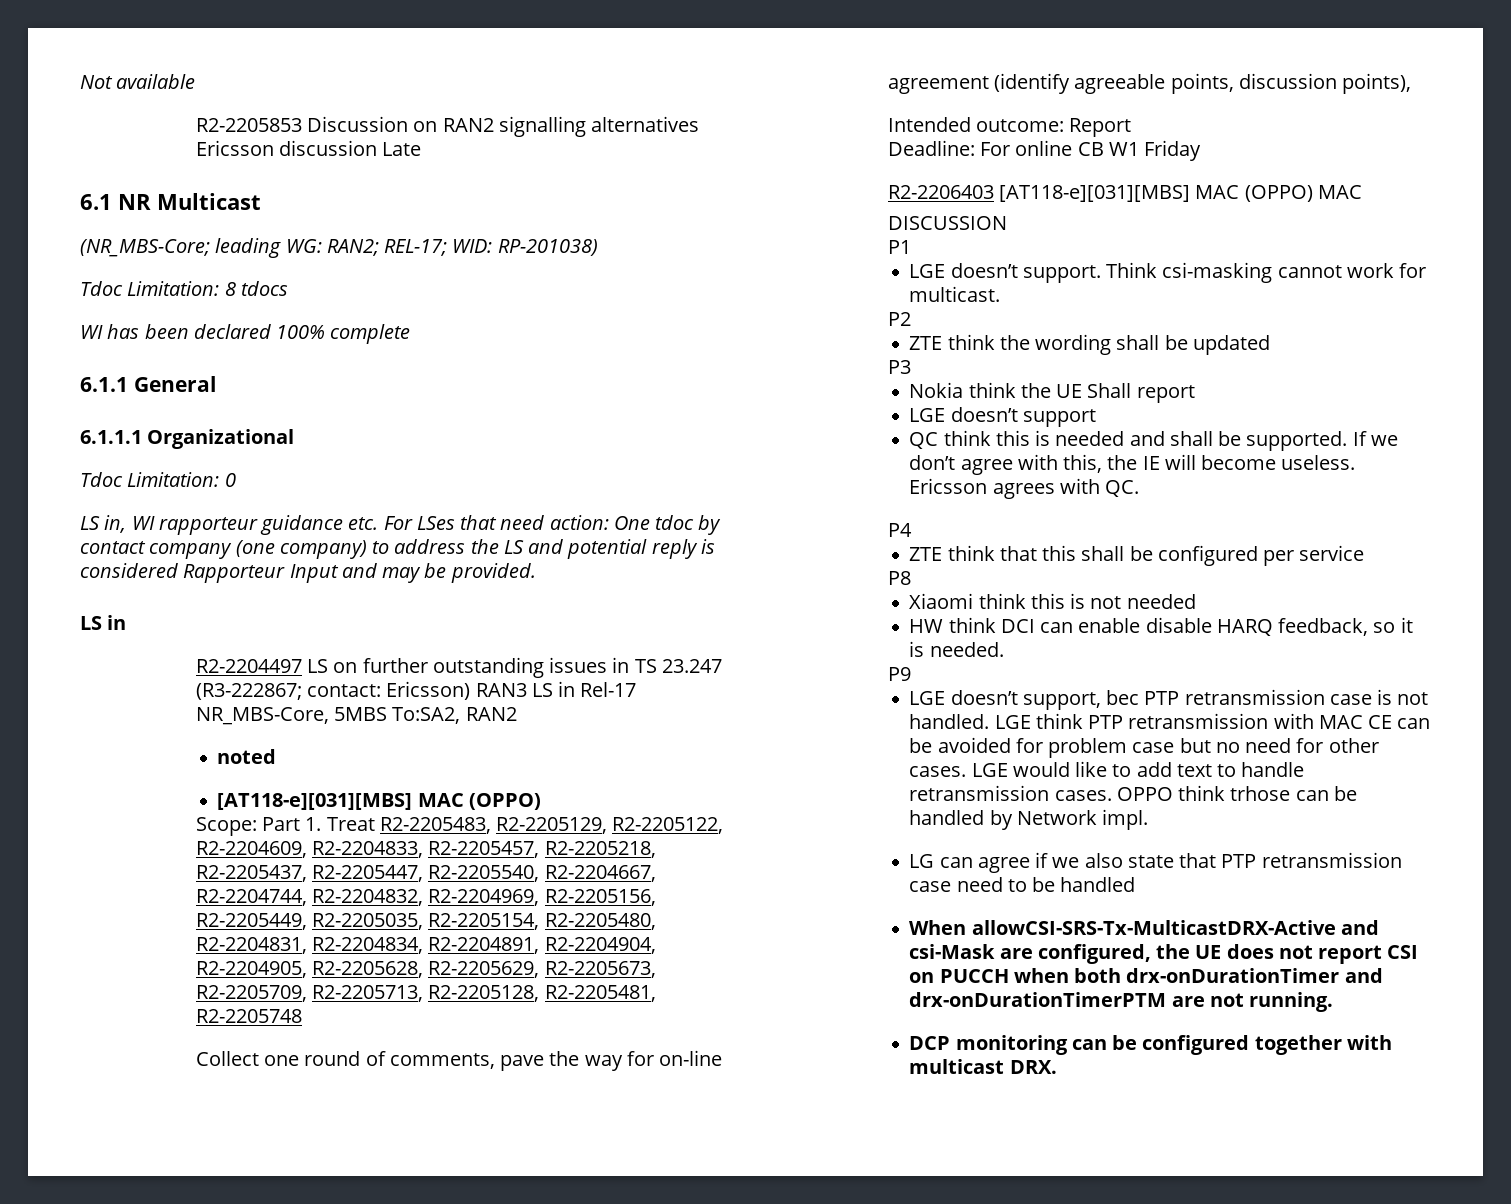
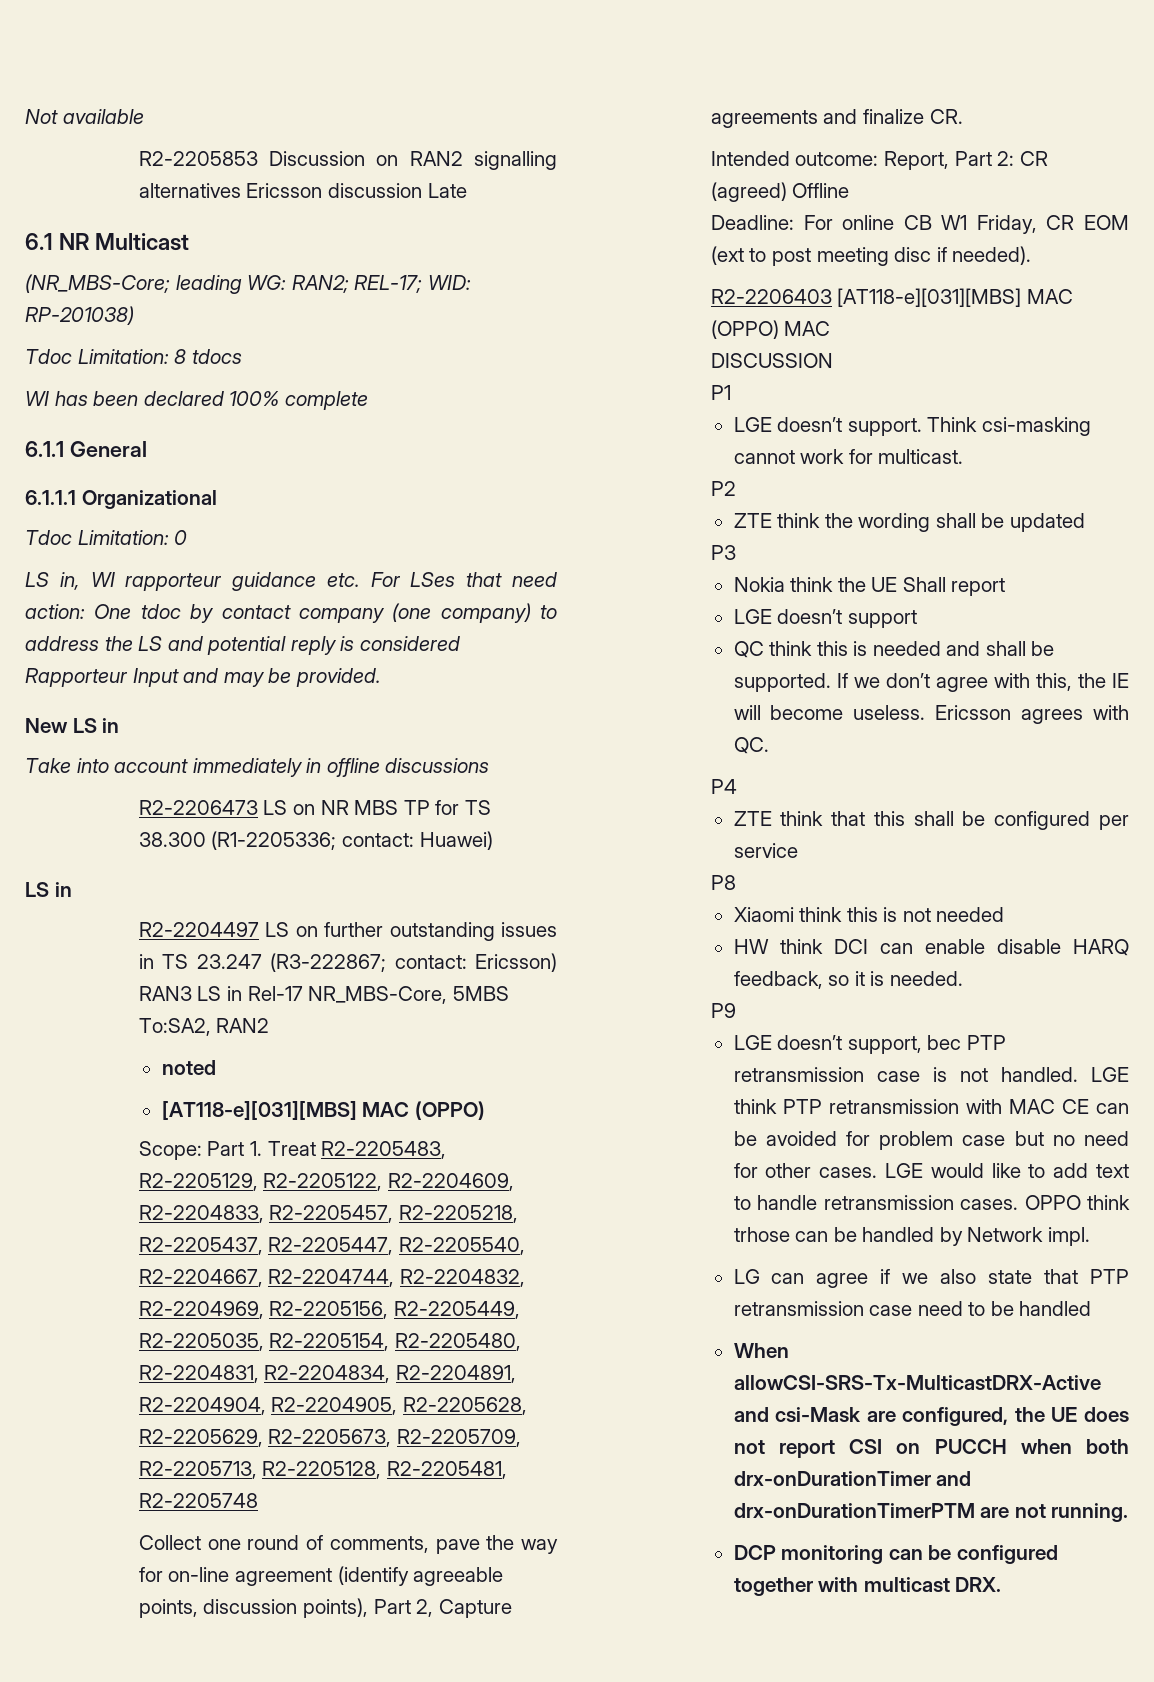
(536, 573) none -> [25,718,120,733] [25,758,490,777] [138,800,491,815] [138,831,493,850] // New LS in // Take into account immediately in offline discussions // R2-2206473 LS on NR MBS TP for TS 38.300 (R1-2205336; contact: Huawei)
[887,117,1132,137] // Intended outcome: Report -> [373,1599,512,1618] [710,109,963,128] [710,151,1048,170] [710,182,850,202] Part 2, Capture agreements and finalize CR. // Intended outcome: Report, Part 2: CR (agreed) Offline
[1144,140,1202,161] Friday -> [976,215,1129,234] [710,246,1032,266] Friday, CR EOM (ext to post meeting disc if needed).

